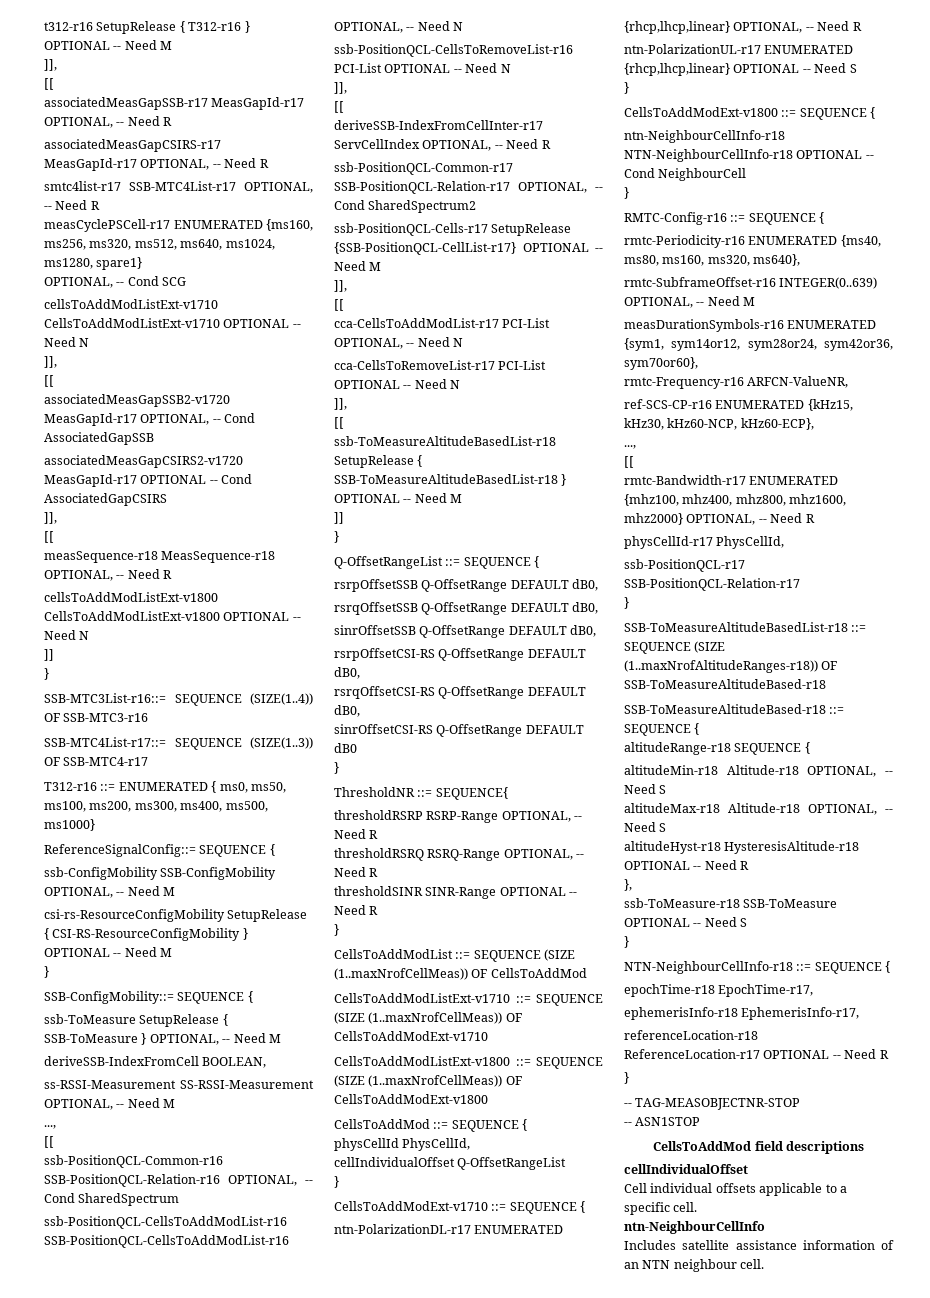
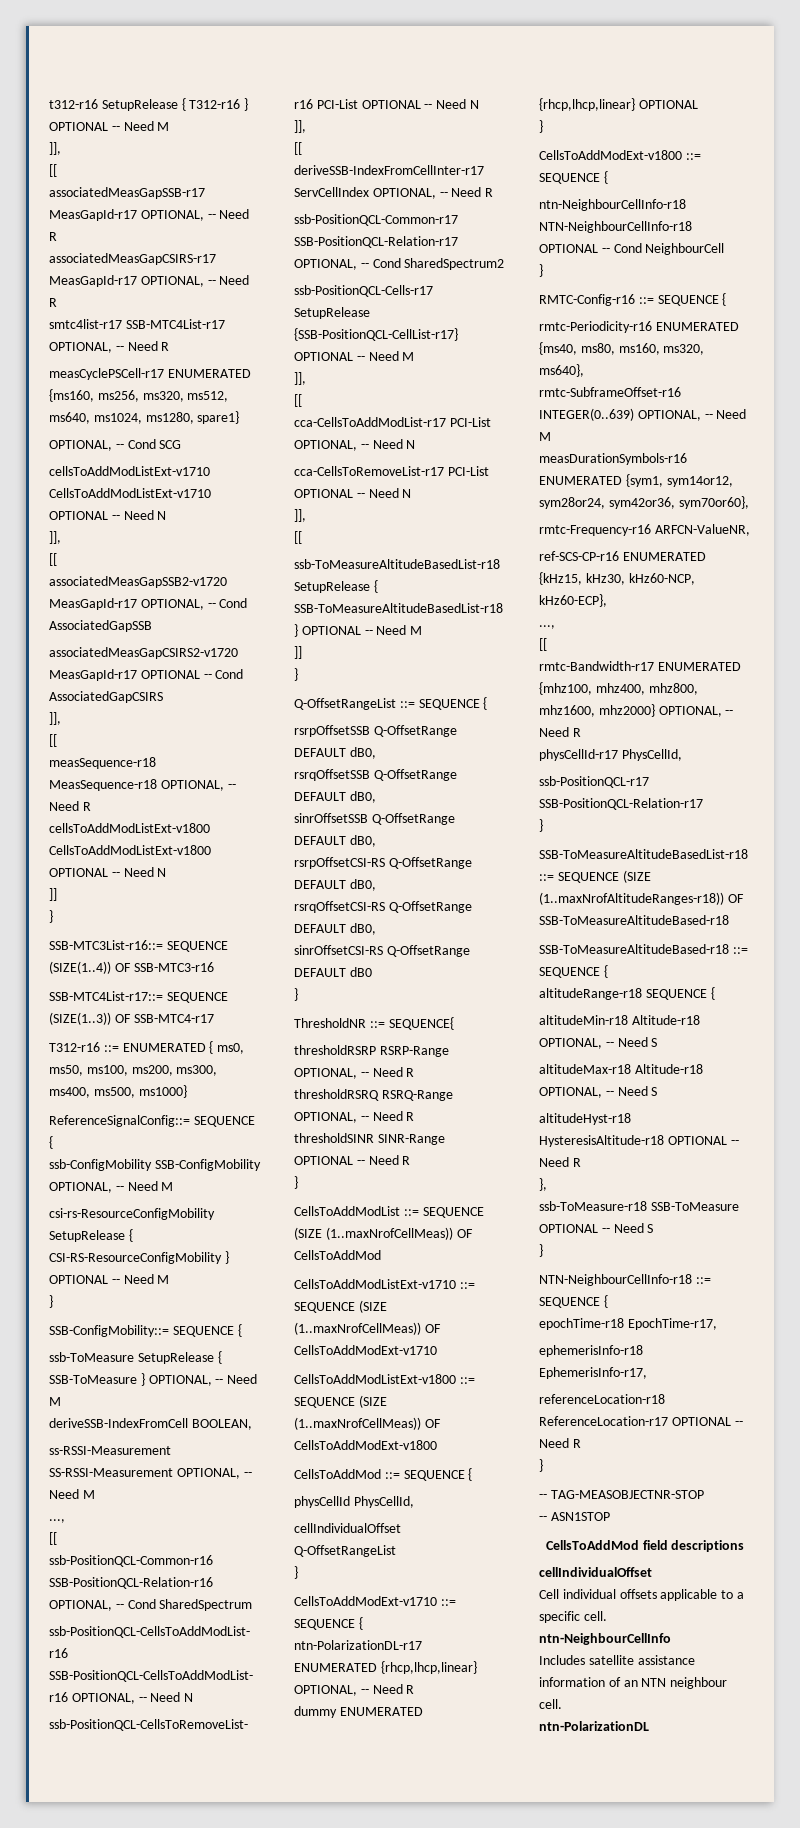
[624,44,761,54] ntn-PolarizationUL-r17 -> [294,1706,337,1718] dummy
[802,63,857,73] -- Need S -> (698, 104) none
(765, 1264) none -> [539,1721,649,1731] // ntn-PolarizationDL

